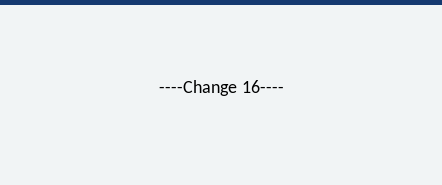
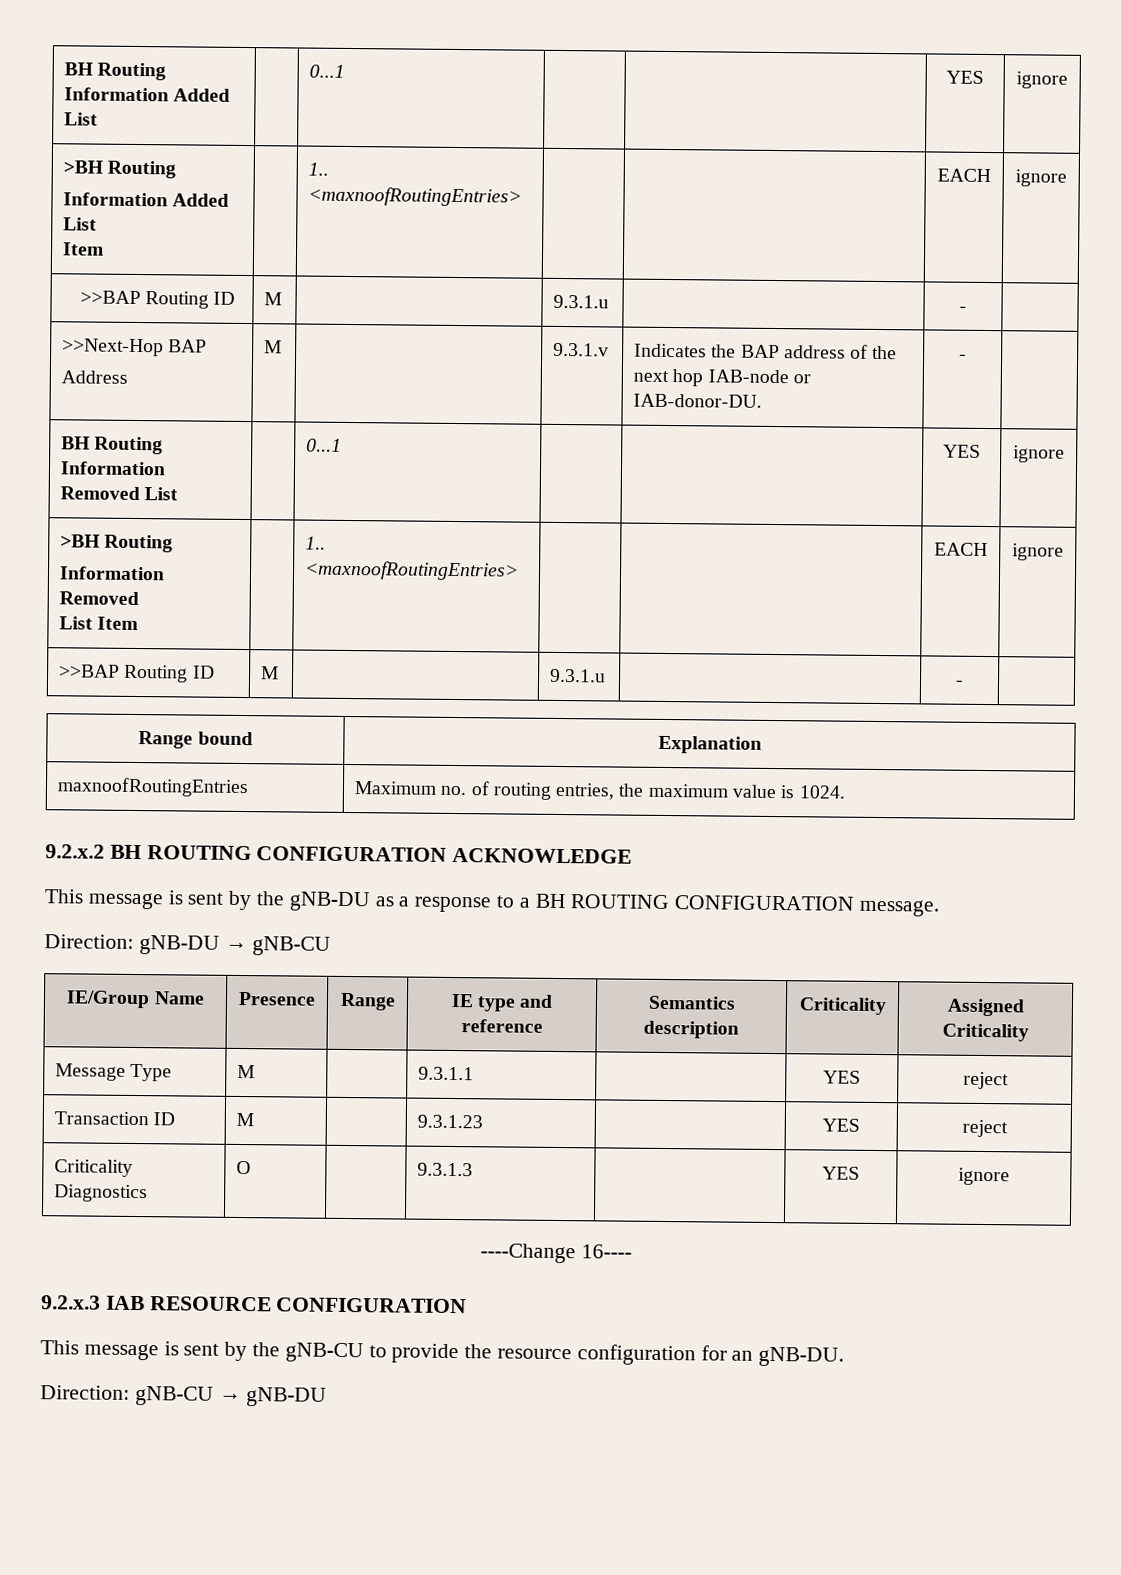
[159,80,284,96] ----Change 16---- -> [64,62,167,81] [64,87,231,102] [64,112,99,126] [309,64,346,78] [946,70,984,84] [1016,71,1068,89] [63,160,177,179] [63,192,230,207] [63,217,98,231] [62,242,105,256] [308,162,330,176] [308,186,523,207] [937,168,991,183] [1015,169,1067,187] [79,290,236,309] [264,292,283,306] [553,294,610,309] [959,306,967,312] [62,338,208,357] [61,370,129,384] [264,340,283,354] [553,342,610,357] [634,343,898,360] [633,369,811,387] [633,393,763,408] [959,354,967,360] [61,436,164,455] [60,461,167,476] [60,486,179,501] [306,438,343,452] [943,444,981,458] [1013,445,1065,463] [60,534,174,553] [59,566,166,581] [59,591,140,606] [59,616,139,631] [305,536,327,550] [304,560,520,581] [934,542,988,557] [1012,543,1064,561] [59,664,215,683] [261,666,280,680] [549,668,607,683] [955,680,964,686] [138,731,253,749] [657,735,762,754] [57,777,250,798] [354,781,846,800] [45,844,633,864] [44,889,940,917] [44,934,332,956] [66,990,205,1009] [238,991,316,1006] [339,992,396,1011] [450,993,554,1012] [460,1019,543,1033] [647,995,736,1010] [643,1020,739,1039] [798,997,887,1016] [946,998,1025,1017] [941,1023,1029,1042] [55,1063,173,1082] [237,1064,256,1079] [418,1066,475,1081] [823,1070,861,1084] [962,1071,1009,1090] [54,1111,176,1126] [236,1112,255,1127] [417,1114,484,1129] [822,1118,860,1132] [961,1119,1008,1138] [54,1159,134,1177] [54,1184,149,1203] [236,1160,252,1175] [417,1162,474,1177] [822,1166,860,1180] [958,1167,1010,1186] [480,1243,632,1264] [41,1295,468,1314] [40,1340,845,1367] [40,1385,328,1407] BH Routing Information Added List | | 0...1 | | | YES | ignore // >BH Routing // Information Added List // Item | | 1.. <maxnoofRoutingEntries> | | | EACH | ignore // >>BAP Routing ID | M | | 9.3.1.u | | - | // >>Next-Hop BAP // Address | M | | 9.3.1.v | Indicates the BAP address of the next hop IAB-node or IAB-donor-DU. | - | // BH Routing Information Removed List | | 0...1 | | | YES | ignore // >BH Routing // Information Removed // List Item | | 1.. <maxnoofRoutingEntries> | | | EACH | ignore // >>BAP Routing ID | M | | 9.3.1.u | | - | // Range bound | Explanation // maxnoofRoutingEntries | Maximum no. of routing entries, the maximum value is 1024. // 9.2.x.2 BH ROUTING CONFIGURATION ACKNOWLEDGE // This message is sent by the gNB-DU as a response to a BH ROUTING CONFIGURATION message. // Direction: gNB-DU → gNB-CU // IE/Group Name | Presence | Range | IE type and reference | Semantics description | Criticality | Assigned Criticality // Message Type | M | | 9.3.1.1 | | YES | reject // Transaction ID | M | | 9.3.1.23 | | YES | reject // Criticality Diagnostics | O | | 9.3.1.3 | | YES | ignore // ----Change 16---- // 9.2.x.3 IAB RESOURCE CONFIGURATION // This message is sent by the gNB-CU to provide the resource configuration for an gNB-DU. // Direction: gNB-CU → gNB-DU

